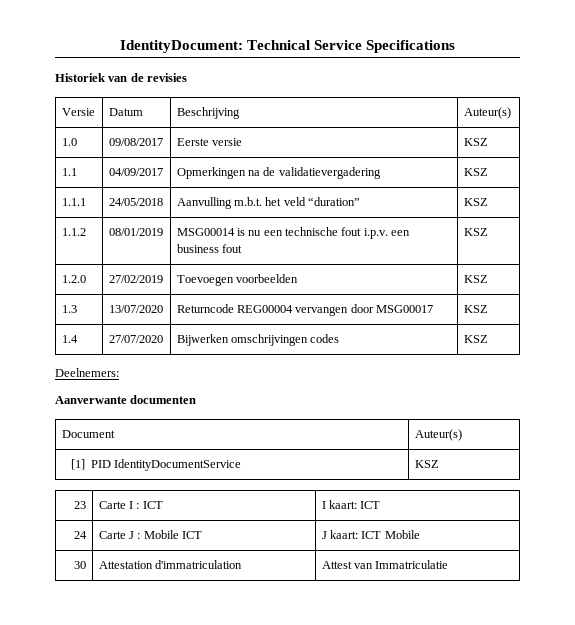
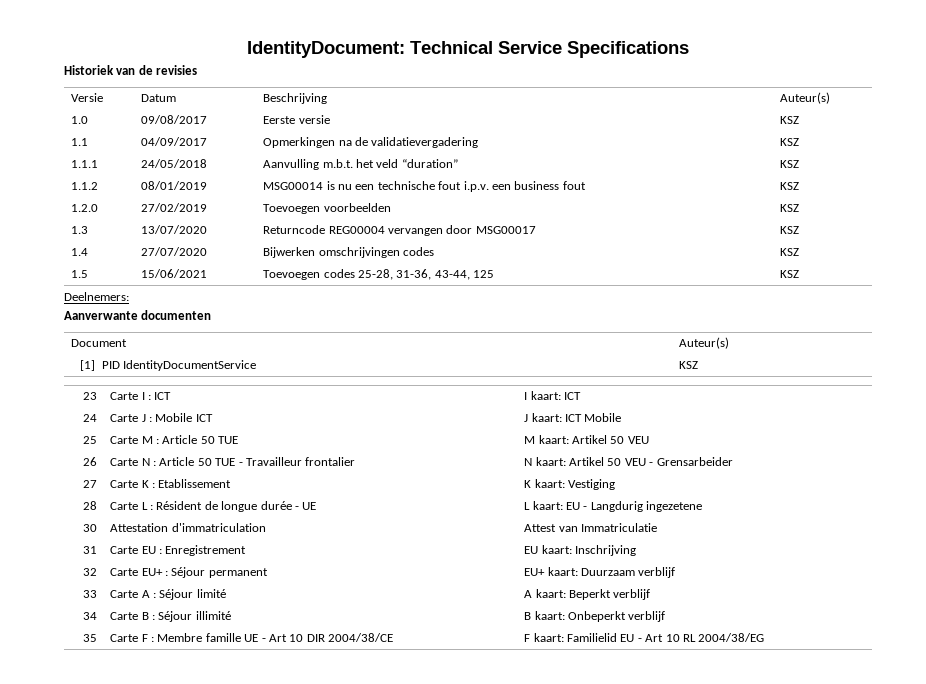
(488, 339) none -> [71,270,89,278] [141,269,208,278] [263,269,495,280] [780,270,800,278] // 1.5 | 15/06/2021 | Toevoegen codes 25-28, 31-36, 43-44, 125 | KSZ
(420, 534) none -> [82,436,97,444] [110,435,239,444] [524,435,649,444] [82,457,97,466] [110,457,356,466] [524,457,733,466] [82,480,97,488] [110,479,232,488] [524,479,616,490] [82,501,97,510] [110,501,317,512] [524,501,703,512] // 25 | Carte M : Article 50 TUE | M kaart: Artikel 50 VEU // 26 | Carte N : Article 50 TUE - Travailleur frontalier | N kaart: Artikel 50 VEU - Grensarbeider // 27 | Carte K : Etablissement | K kaart: Vestiging // 28 | Carte L : Résident de longue durée - UE | L kaart: EU - Langdurig ingezetene
(449, 564) none -> [82,546,97,554] [110,545,247,556] [524,545,637,556] [82,568,97,576] [110,567,268,578] [524,567,676,578] [82,590,97,598] [110,589,226,600] [524,589,651,600] [82,612,97,620] [110,611,231,622] [524,611,666,622] [82,634,97,642] [110,633,394,642] [524,633,765,642] // 31 | Carte EU : Enregistrement | EU kaart: Inschrijving // 32 | Carte EU+ : Séjour permanent | EU+ kaart: Duurzaam verblijf // 33 | Carte A : Séjour limité | A kaart: Beperkt verblijf // 34 | Carte B : Séjour illimité | B kaart: Onbeperkt verblijf // 35 | Carte F : Membre famille UE - Art 10 DIR 2004/38/CE | F kaart: Familielid EU - Art 10 RL 2004/38/EG

